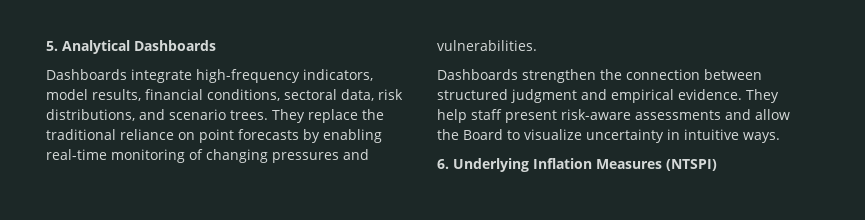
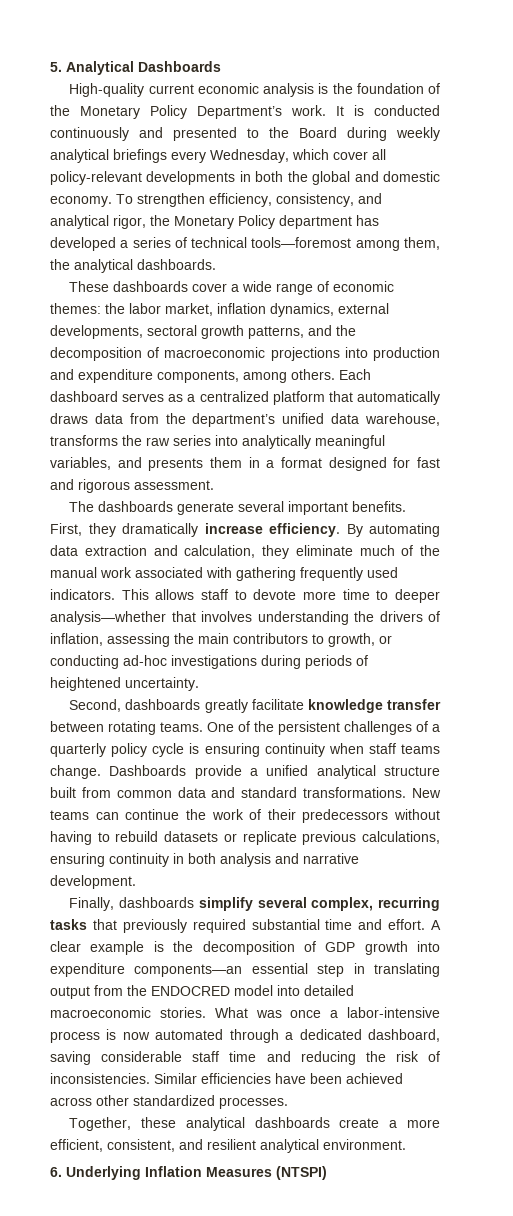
[46,69,373,83] [46,89,403,101] [46,109,384,123] [46,129,382,143] [46,149,369,163] [437,40,537,51] [437,69,762,83] [437,89,779,103] [437,109,790,123] [437,129,780,143] Dashboards integrate high-frequency indicators, model results, financial conditions, sectoral data, risk distributions, and scenario trees. They replace the traditional reliance on point forecasts by enabling real-time monitoring of changing pressures and vulnerabilities. // Dashboards strengthen the connection between structured judgment and empirical evidence. They help staff present risk-aware assessments and allow the Board to visualize uncertainty in intuitive ways. -> [69,83,441,97] [50,105,440,119] [50,127,440,141] [50,149,386,163] [50,171,440,185] [50,193,382,207] [50,215,379,229] [50,237,440,251] [50,259,216,273] [69,281,395,295] [50,303,389,317] [50,325,356,339] [50,347,440,361] [50,369,371,383] [50,391,440,405] [50,413,440,427] [50,435,385,449] [50,457,441,471] [50,479,214,493] [69,501,407,515] [50,523,440,537] [50,545,440,559] [50,567,398,581] [50,589,441,603] [50,611,440,625] [50,633,392,647] [50,655,368,669] [50,677,199,691] [69,699,441,713] [50,721,440,735] [50,743,440,757] [50,765,440,779] [50,787,441,798] [50,809,440,823] [50,831,441,845] [50,853,359,867] [50,875,136,889] [69,897,440,911] [50,919,441,933] [50,941,440,955] [50,963,440,977] [50,985,354,999] [50,1007,440,1018] [50,1029,440,1043] [50,1051,440,1065] [50,1073,403,1084] [50,1095,288,1109] [69,1117,440,1131] [50,1139,406,1153] High-quality current economic analysis is the foundation of the Monetary Policy Department’s work. It is conducted continuously and presented to the Board during weekly analytical briefings every Wednesday, which cover all policy-relevant developments in both the global and domestic economy. To strengthen efficiency, consistency, and analytical rigor, the Monetary Policy department has developed a series of technical tools—foremost among them, the analytical dashboards. // These dashboards cover a wide range of economic themes: the labor market, inflation dynamics, external developments, sectoral growth patterns, and the decomposition of macroeconomic projections into production and expenditure components, among others. Each dashboard serves as a centralized platform that automatically draws data from the department’s unified data warehouse, transforms the raw series into analytically meaningful variables, and presents them in a format designed for fast and rigorous assessment. // The dashboards generate several important benefits. First, they dramatically increase efficiency. By automating data extraction and calculation, they eliminate much of the manual work associated with gathering frequently used indicators. This allows staff to devote more time to deeper analysis—whether that involves understanding the drivers of inflation, assessing the main contributors to growth, or conducting ad-hoc investigations during periods of heightened uncertainty. // Second, dashboards greatly facilitate knowledge transfer between rotating teams. One of the persistent challenges of a quarterly policy cycle is ensuring continuity when staff teams change. Dashboards provide a unified analytical structure built from common data and standard transformations. New teams can continue the work of their predecessors without having to rebuild datasets or replicate previous calculations, ensuring continuity in both analysis and narrative development. // Finally, dashboards simplify several complex, recurring tasks that previously required substantial time and effort. A clear example is the decomposition of GDP growth into expenditure components—an essential step in translating output from the ENDOCRED model into detailed macroeconomic stories. What was once a labor-intensive process is now automated through a dedicated dashboard, saving considerable staff time and reducing the risk of inconsistencies. Similar efficiencies have been achieved across other standardized processes. // Together, these analytical dashboards create a more efficient, consistent, and resilient analytical environment.

